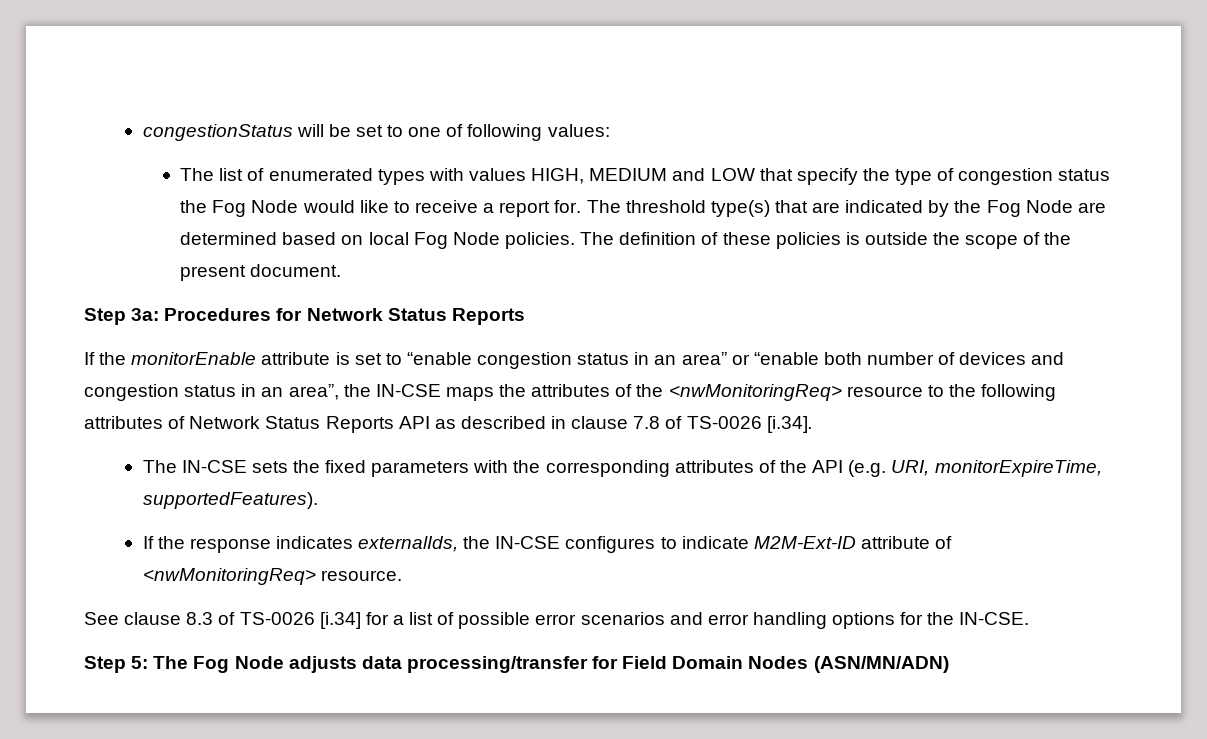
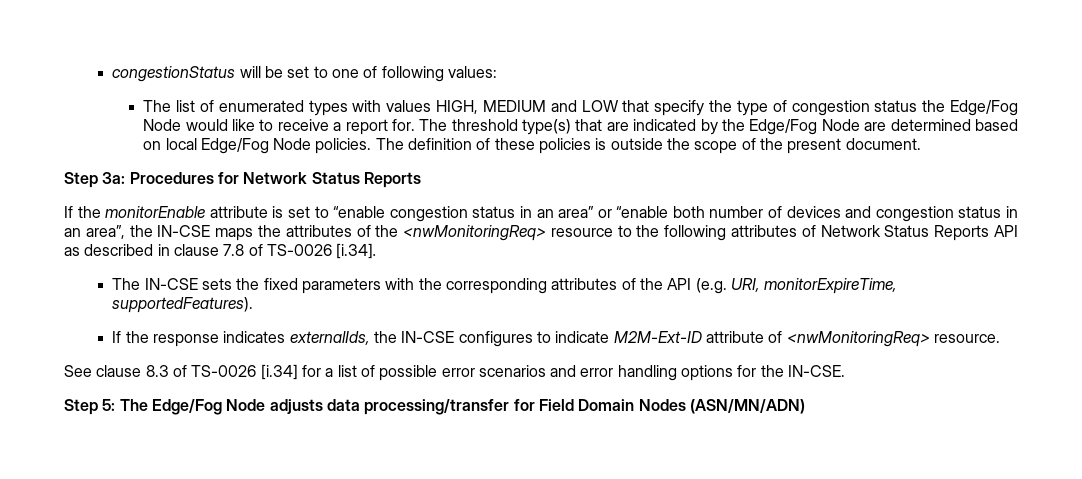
[212,200,247,217] Fog -> [949,100,1018,116] Edge/Fog
[986,200,1021,217] Fog -> [749,119,818,135] Edge/Fog
[413,232,448,249] Fog -> [200,138,269,154] Edge/Fog
[193,656,230,673] Fog -> [151,399,222,415] Edge/Fog

